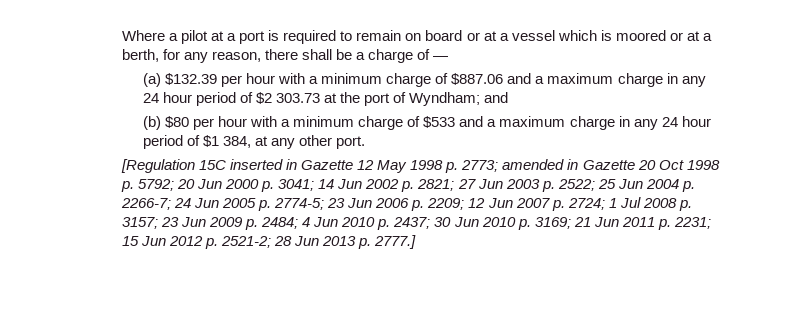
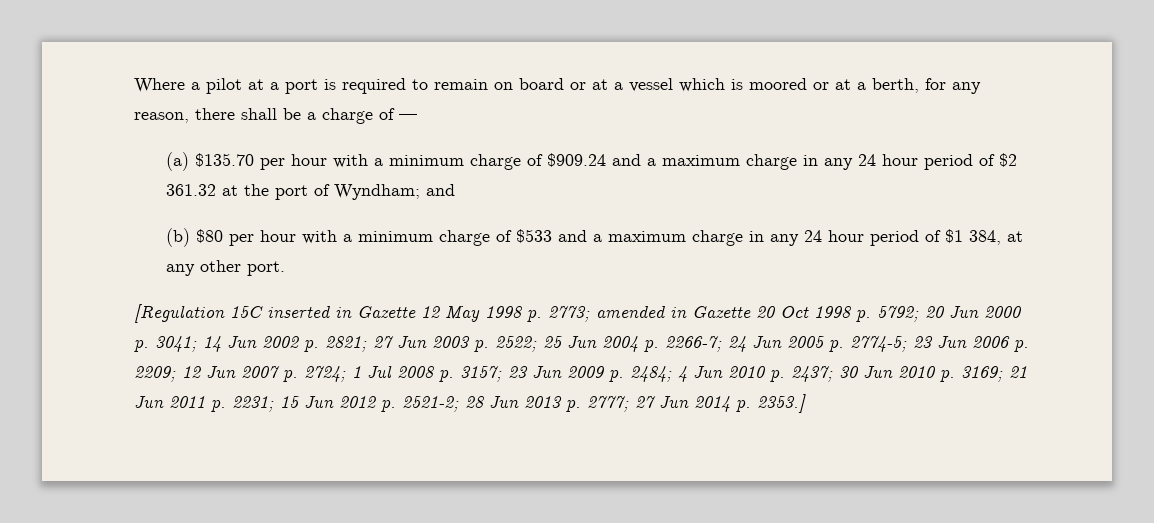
[164,73,504,87] $132.39 per hour with a minimum charge of $887.06 -> [194,153,606,170] $135.70 per hour with a minimum charge of $909.24
[276,93,321,103] 303.73 -> [165,184,216,196] 361.32
[374,235,417,249] 2777.] -> [586,394,806,413] 2777; 27 Jun 2014 p. 2353.]

